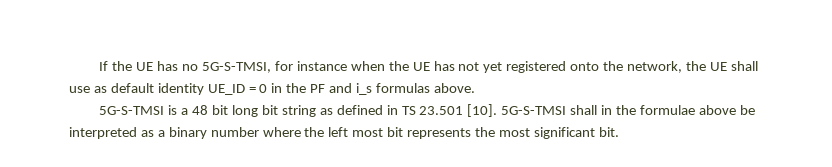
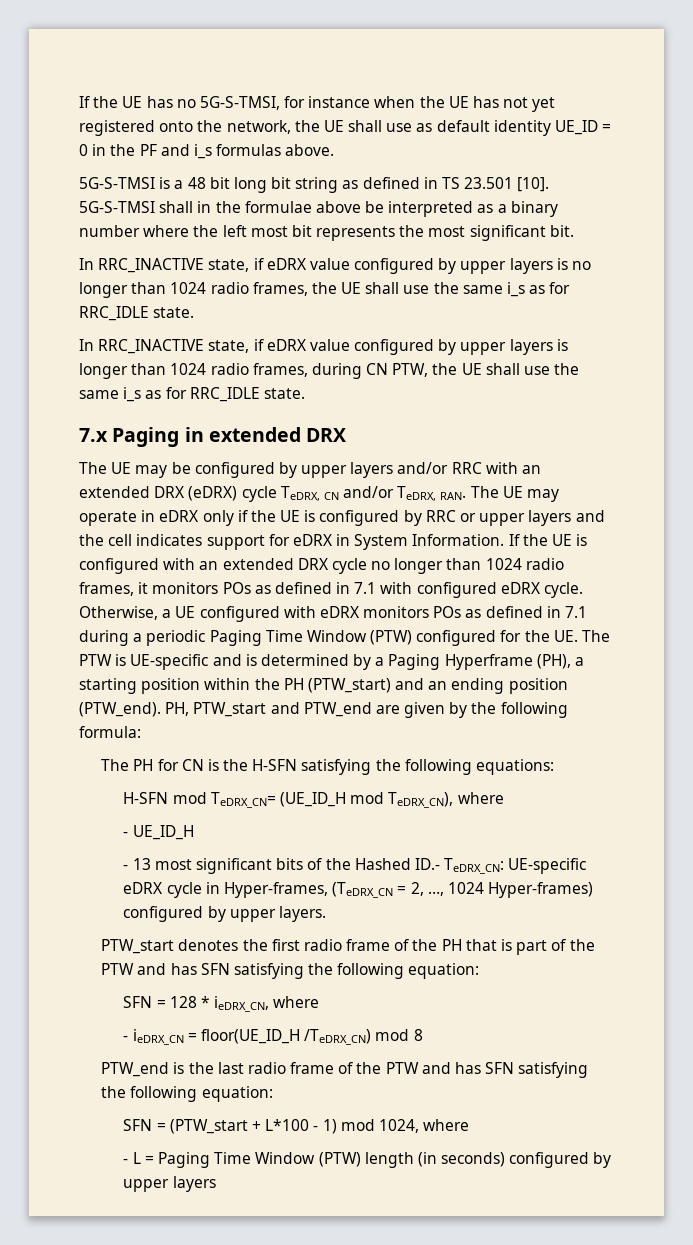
(619, 132) none -> [79,258,592,274] [79,282,571,298] [79,306,195,321] [79,339,568,355] [79,363,580,379] [79,387,305,402] [79,427,347,447] [79,462,542,478] [79,486,560,502] [79,510,605,526] [79,534,588,550] [79,558,564,574] [79,582,584,598] [79,606,588,622] [79,630,611,646] [79,654,585,670] [79,678,568,694] [79,702,568,718] [79,726,141,738] [101,759,555,775] [123,792,504,808] [123,825,194,840] [123,858,587,874] [123,882,594,898] [123,906,326,922] [101,939,595,955] [101,963,480,979] [123,996,320,1012] [123,1029,423,1045] [101,1062,589,1078] [101,1086,273,1102] [123,1119,470,1134] [123,1152,612,1168] [123,1176,216,1192] // In RRC_INACTIVE state, if eDRX value configured by upper layers is no longer than 1024 radio frames, the UE shall use the same i_s as for RRC_IDLE state. // In RRC_INACTIVE state, if eDRX value configured by upper layers is longer than 1024 radio frames, during CN PTW, the UE shall use the same i_s as for RRC_IDLE state. // 7.x Paging in extended DRX // The UE may be configured by upper layers and/or RRC with an extended DRX (eDRX) cycle TeDRX, CN and/or TeDRX, RAN. The UE may operate in eDRX only if the UE is configured by RRC or upper layers and the cell indicates support for eDRX in System Information. If the UE is configured with an extended DRX cycle no longer than 1024 radio frames, it monitors POs as defined in 7.1 with configured eDRX cycle. Otherwise, a UE configured with eDRX monitors POs as defined in 7.1 during a periodic Paging Time Window (PTW) configured for the UE. The PTW is UE-specific and is determined by a Paging Hyperframe (PH), a starting position within the PH (PTW_start) and an ending position (PTW_end). PH, PTW_start and PTW_end are given by the following formula: // The PH for CN is the H-SFN satisfying the following equations: // H-SFN mod TeDRX_CN= (UE_ID_H mod TeDRX_CN), where // - UE_ID_H // - 13 most significant bits of the Hashed ID.- TeDRX_CN: UE-specific eDRX cycle in Hyper-frames, (TeDRX_CN = 2, …, 1024 Hyper-frames) configured by upper layers. // PTW_start denotes the first radio frame of the PH that is part of the PTW and has SFN satisfying the following equation: // SFN = 128 * ieDRX_CN, where // - ieDRX_CN = floor(UE_ID_H /TeDRX_CN) mod 8 // PTW_end is the last radio frame of the PTW and has SFN satisfying the following equation: // SFN = (PTW_start + L*100 - 1) mod 1024, where // - L = Paging Time Window (PTW) length (in seconds) configured by upper layers

